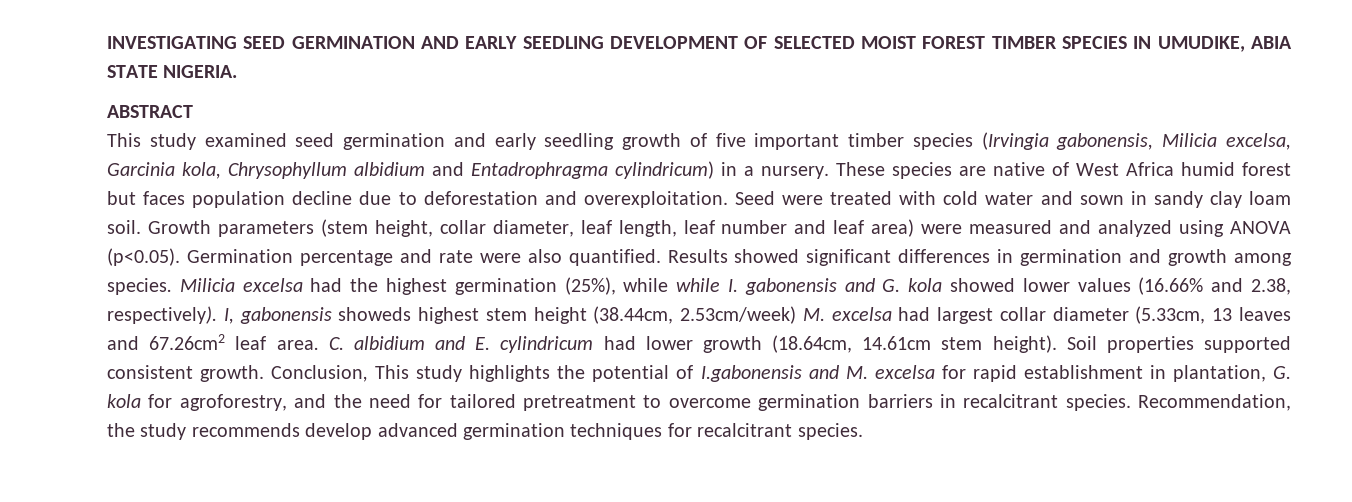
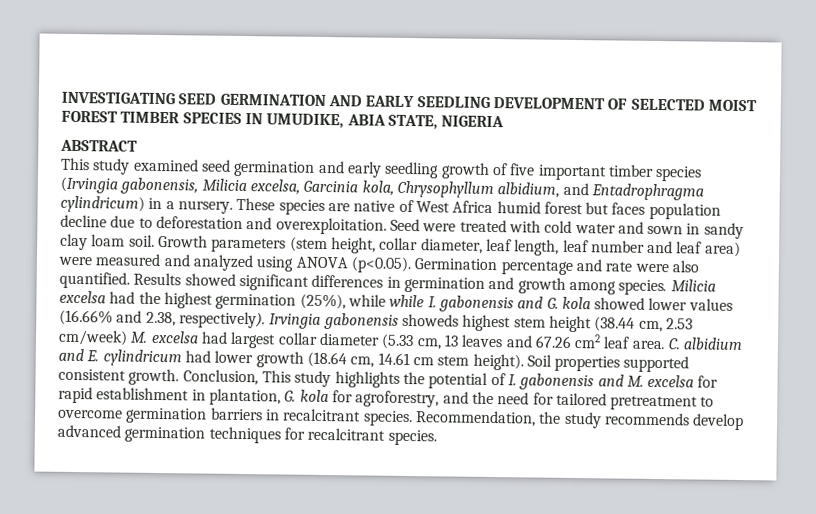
[107,65,238,78] STATE NIGERIA. -> [387,114,505,130] STATE, NIGERIA
[354,162,425,176] albidium -> [497,182,560,198] albidium,
[223,308,234,324] I, -> [269,313,322,329] Irvingia
[593,306,797,324] (38.44cm, 2.53cm/week) -> [594,316,693,333] [58,329,128,346] (38.44 cm, 2.53 cm/week)
[1135,306,1206,324] (5.33cm, -> [381,333,442,350] (5.33 cm,
[149,334,226,350] 67.26cm2 -> [534,334,602,349] 67.26 cm2
[771,335,932,353] (18.64cm, 14.61cm -> [306,351,434,368] (18.64 cm, 14.61 cm
[700,365,802,382] I.gabonensis -> [507,373,595,391] I. gabonensis

